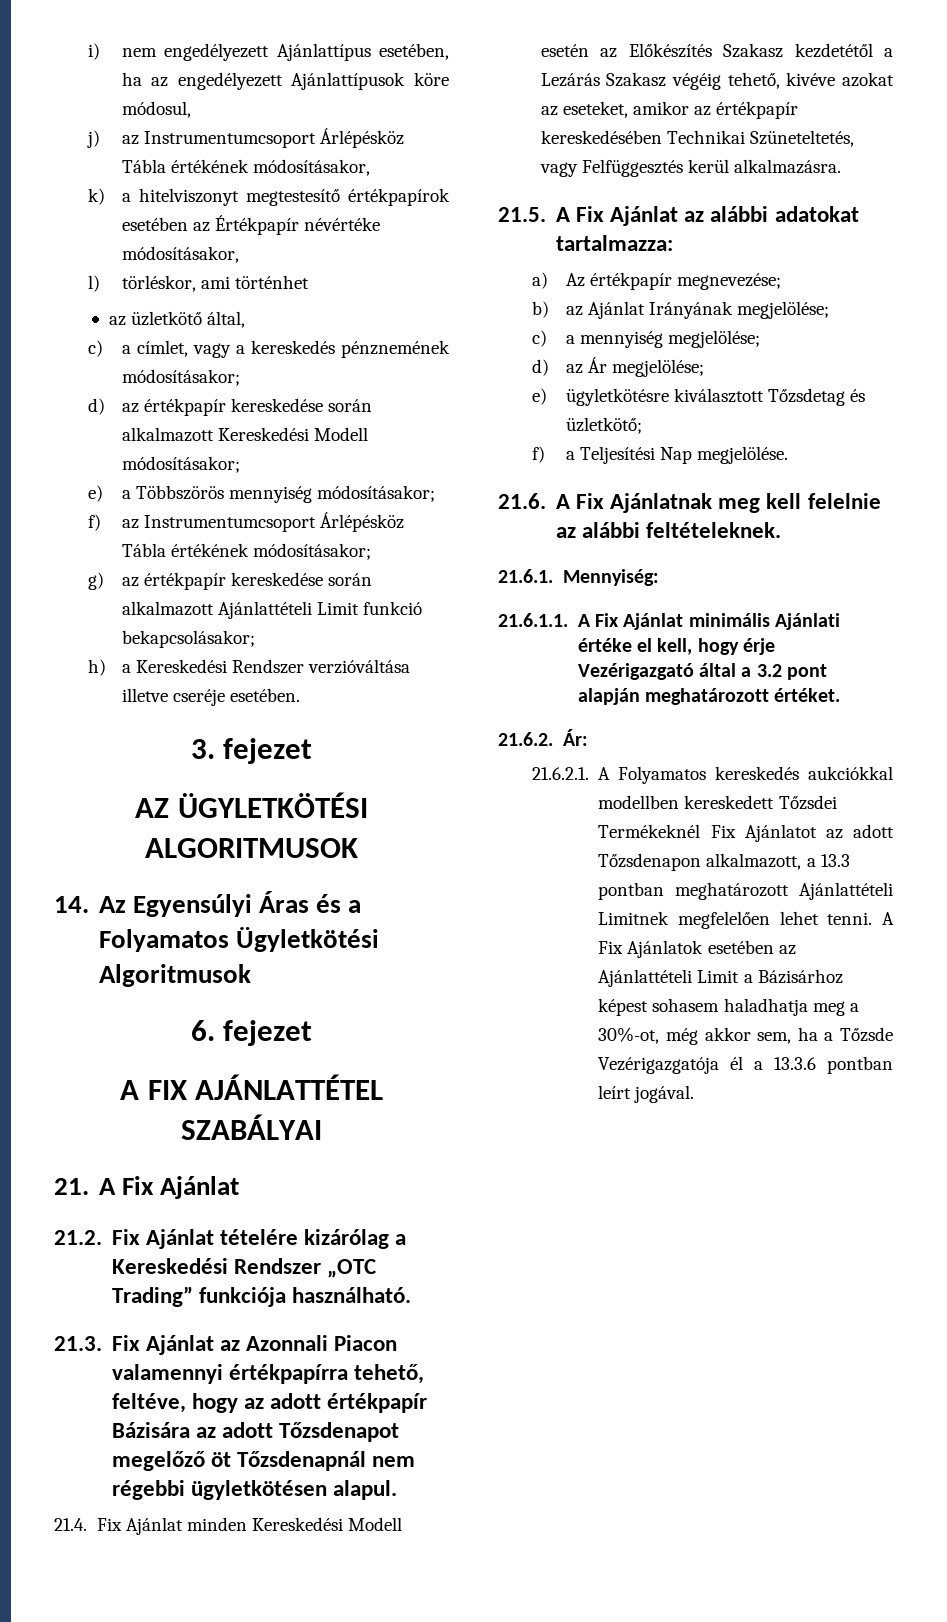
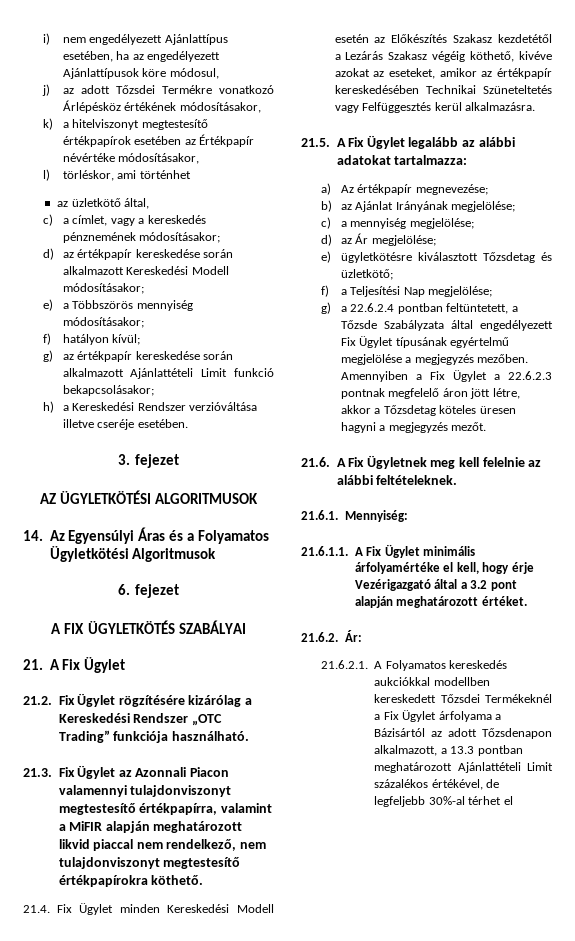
[143,128,404,148] [121,159,166,173] Instrumentumcsoport Árlépésköz Tábla -> [80,85,274,94] [62,100,121,113] adott Tőzsdei Termékre vonatkozó Árlépésköz
[121,512,404,532] [121,543,371,560] az Instrumentumcsoport Árlépésköz Tábla értékének módosításakor; -> [62,334,141,345] hatályon kívül;
[194,1074,383,1100] AJÁNLATTÉTEL -> [87,620,175,634] ÜGYLETKÖTÉS
[159,1176,239,1199] Ajánlat -> [84,657,126,673] Ügylet
[145,1229,298,1249] Ajánlat tételére -> [77,693,185,707] Ügylet rögzítésére
[145,1335,214,1355] Ajánlat -> [77,765,116,779] Ügylet
[228,1364,424,1384] [111,1393,428,1413] [111,1422,400,1442] [111,1451,416,1471] [111,1480,397,1500] értékpapírra tehető, feltéve, hogy az adott értékpapír Bázisára az adott Tőzsdenapot megelőző öt Tőzsdenapnál nem régebbi ügyletkötésen alapul. -> [130,785,232,797] [58,803,272,815] [58,821,243,833] [58,839,267,851] [58,857,241,869] [58,875,204,887] tulajdonviszonyt megtestesítő értékpapírra, valamint a MiFIR alapján meghatározott likvid piaccal nem rendelkező, nem tulajdonviszonyt megtestesítő értékpapírokra köthető.
[125,1517,183,1535] Ajánlat -> [79,903,114,915] Ügylet
[727,72,780,89] tehető, -> [470,51,515,62] köthető,
[749,130,854,147] Szüneteltetés, -> [483,85,552,94] Szüneteltetés
[609,206,678,226] Ajánlat -> [366,135,459,149] Ügylet legalább
[697,446,789,464] megjelölése. -> [428,286,493,297] [320,302,518,314] [340,320,553,331] [340,336,510,348] [340,354,529,365] [340,370,552,382] [340,388,520,399] [340,405,516,416] [340,422,487,433] megjelölése; // g) a 22.6.2.4 pontban feltüntetett, a Tőzsde Szabályzata által engedélyezett Fix Ügylet típusának egyértelmű megjelölése a megjegyzés mezőben. Amennyiben a Fix Ügylet a 22.6.2.3 pontnak megfelelő áron jött létre, akkor a Tőzsdetag köteles üresen hagyni a megjegyzés mezőt.
[609,493,712,513] Ajánlatnak -> [366,455,427,469] Ügyletnek
[623,613,841,630] [577,638,632,652] Ajánlat minimális Ajánlati értéke -> [384,544,476,558] [354,562,440,574] Ügylet minimális árfolyamértéke
[710,824,817,842] Fix Ajánlatot -> [374,710,502,722] [374,728,426,737] a Fix Ügylet árfolyama a Bázisártól
[598,911,894,929] [598,940,796,958] [598,969,843,987] [598,998,859,1016] [598,1027,893,1045] [598,1056,893,1074] [598,1085,695,1103] Limitnek megfelelően lehet tenni. A Fix Ajánlatok esetében az Ajánlattételi Limit a Bázisárhoz képest sohasem haladhatja meg a 30%-ot, még akkor sem, ha a Tőzsde Vezérigazgatója él a 13.3.6 pontban leírt jogával. -> [527,762,553,771] [374,779,500,790] [374,796,513,807] Limit százalékos értékével, de legfeljebb 30%-al térhet el

